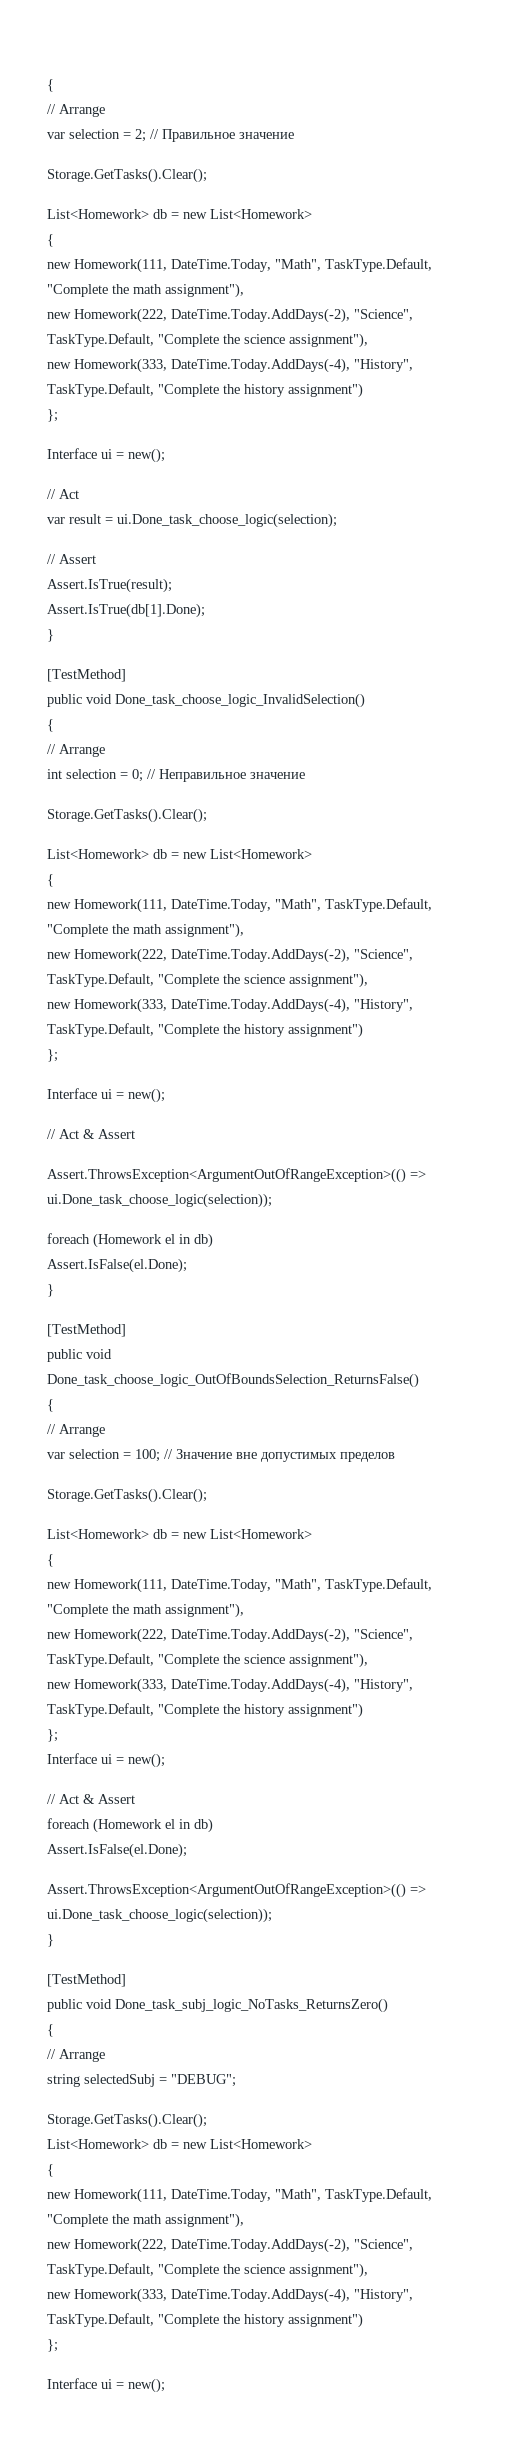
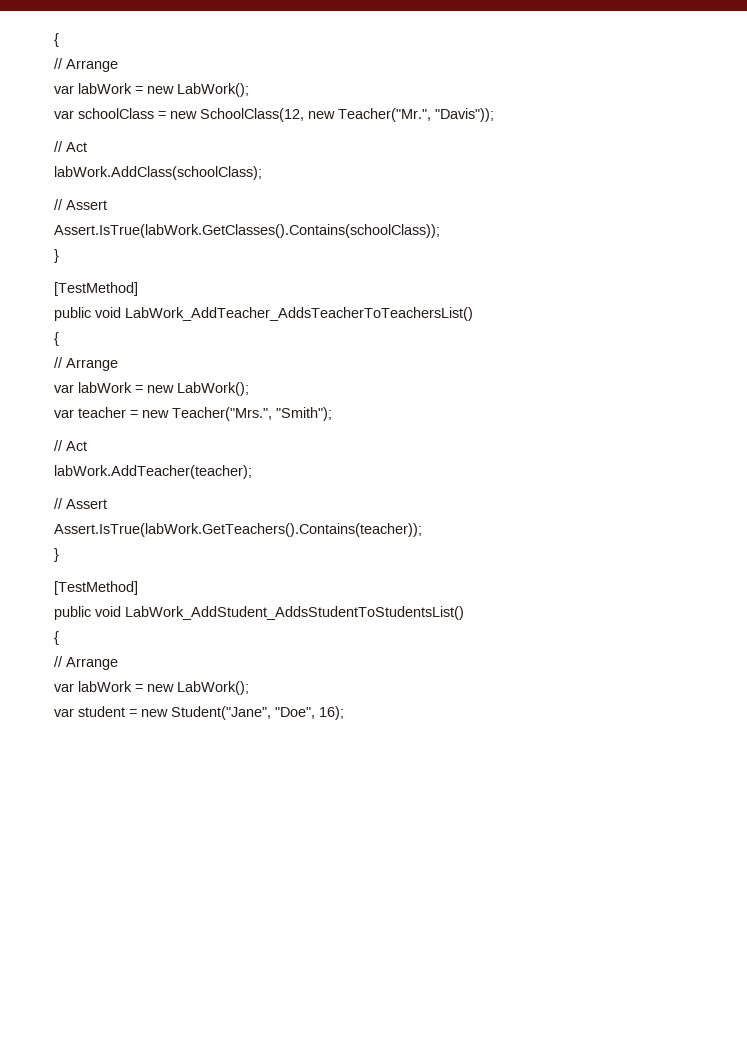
[47,79,54,92] [47,104,105,117] [47,129,294,142] [47,168,207,183] [47,209,312,219] [47,234,54,247] [47,258,432,273] [47,283,244,298] [47,308,413,323] [47,333,368,348] [47,358,413,373] [47,383,363,398] [47,409,58,422] [47,448,165,463] [47,489,79,499] [47,513,337,528] [47,554,96,564] [47,578,172,593] [47,603,205,618] [47,629,54,642] [47,669,126,682] [47,693,365,708] [47,719,54,732] [47,744,105,757] [47,769,305,782] [47,808,207,823] [47,849,312,859] [47,874,54,887] [47,898,432,913] [47,923,244,938] [47,948,413,963] [47,973,368,988] [47,998,413,1013] [47,1023,363,1038] [47,1049,58,1062] [47,1088,165,1103] [47,1129,135,1139] [47,1168,426,1183] [47,1193,272,1208] [47,1233,213,1248] [47,1258,187,1273] [47,1284,54,1297] [47,1324,126,1337] [47,1349,112,1362] [47,1373,419,1388] [47,1399,54,1412] [47,1424,105,1437] [47,1449,395,1462] [47,1488,207,1503] [47,1529,312,1539] [47,1554,54,1567] [47,1578,432,1593] [47,1603,244,1618] [47,1628,413,1643] [47,1653,368,1668] [47,1678,413,1693] [47,1703,363,1718] [47,1729,58,1742] [47,1753,165,1768] [47,1794,135,1804] [47,1818,213,1833] [47,1843,187,1858] [47,1883,426,1898] [47,1908,272,1923] [47,1934,54,1947] [47,1974,126,1987] [47,1998,388,2013] [47,2024,54,2037] [47,2049,105,2062] [47,2074,236,2087] [47,2113,207,2128] [47,2139,312,2149] [47,2164,54,2177] [47,2188,432,2203] [47,2213,244,2228] [47,2238,413,2253] [47,2263,368,2278] [47,2288,413,2303] [47,2313,363,2328] [47,2339,58,2352] [47,2378,165,2393] { // // Arrange // var selection = 2; // Правильное значение // Storage.GetTasks().Clear(); // List<Homework> db = new List<Homework> // { // new Homework(111, DateTime.Today, "Math", TaskType.Default, "Complete the math assignment"), // new Homework(222, DateTime.Today.AddDays(-2), "Science", TaskType.Default, "Complete the science assignment"), // new Homework(333, DateTime.Today.AddDays(-4), "History", TaskType.Default, "Complete the history assignment") // }; // Interface ui = new(); // // Act // var result = ui.Done_task_choose_logic(selection); // // Assert // Assert.IsTrue(result); // Assert.IsTrue(db[1].Done); // } // [TestMethod] // public void Done_task_choose_logic_InvalidSelection() // { // // Arrange // int selection = 0; // Неправильное значение // Storage.GetTasks().Clear(); // List<Homework> db = new List<Homework> // { // new Homework(111, DateTime.Today, "Math", TaskType.Default, "Complete the math assignment"), // new Homework(222, DateTime.Today.AddDays(-2), "Science", TaskType.Default, "Complete the science assignment"), // new Homework(333, DateTime.Today.AddDays(-4), "History", TaskType.Default, "Complete the history assignment") // }; // Interface ui = new(); // // Act & Assert // Assert.ThrowsException<ArgumentOutOfRangeException>(() => ui.Done_task_choose_logic(selection)); // foreach (Homework el in db) // Assert.IsFalse(el.Done); // } // [TestMethod] // public void Done_task_choose_logic_OutOfBoundsSelection_ReturnsFalse() // { // // Arrange // var selection = 100; // Значение вне допустимых пределов // Storage.GetTasks().Clear(); // List<Homework> db = new List<Homework> // { // new Homework(111, DateTime.Today, "Math", TaskType.Default, "Complete the math assignment"), // new Homework(222, DateTime.Today.AddDays(-2), "Science", TaskType.Default, "Complete the science assignment"), // new Homework(333, DateTime.Today.AddDays(-4), "History", TaskType.Default, "Complete the history assignment") // }; // Interface ui = new(); // // Act & Assert // foreach (Homework el in db) // Assert.IsFalse(el.Done); // Assert.ThrowsException<ArgumentOutOfRangeException>(() => ui.Done_task_choose_logic(selection)); // } // [TestMethod] // public void Done_task_subj_logic_NoTasks_ReturnsZero() // { // // Arrange // string selectedSubj = "DEBUG"; // Storage.GetTasks().Clear(); // List<Homework> db = new List<Homework> // { // new Homework(111, DateTime.Today, "Math", TaskType.Default, "Complete the math assignment"), // new Homework(222, DateTime.Today.AddDays(-2), "Science", TaskType.Default, "Complete the science assignment"), // new Homework(333, DateTime.Today.AddDays(-4), "History", TaskType.Default, "Complete the history assignment") // }; // Interface ui = new(); -> [54,33,59,47] [54,58,118,72] [54,83,249,97] [54,108,494,122] [54,141,87,152] [54,166,262,180] [54,199,107,210] [54,224,440,238] [54,249,59,263] [54,282,138,296] [54,307,473,321] [54,332,59,346] [54,357,118,371] [54,382,249,396] [54,407,332,421] [54,440,87,451] [54,465,252,479] [54,498,107,509] [54,523,422,537] [54,548,59,562] [54,581,138,595] [54,606,464,620] [54,631,59,645] [54,656,118,670] [54,681,249,695] [54,706,344,720] { // // Arrange // var labWork = new LabWork(); // var schoolClass = new SchoolClass(12, new Teacher("Mr.", "Davis")); // // Act // labWork.AddClass(schoolClass); // // Assert // Assert.IsTrue(labWork.GetClasses().Contains(schoolClass)); // } // [TestMethod] // public void LabWork_AddTeacher_AddsTeacherToTeachersList() // { // // Arrange // var labWork = new LabWork(); // var teacher = new Teacher("Mrs.", "Smith"); // // Act // labWork.AddTeacher(teacher); // // Assert // Assert.IsTrue(labWork.GetTeachers().Contains(teacher)); // } // [TestMethod] // public void LabWork_AddStudent_AddsStudentToStudentsList() // { // // Arrange // var labWork = new LabWork(); // var student = new Student("Jane", "Doe", 16);

